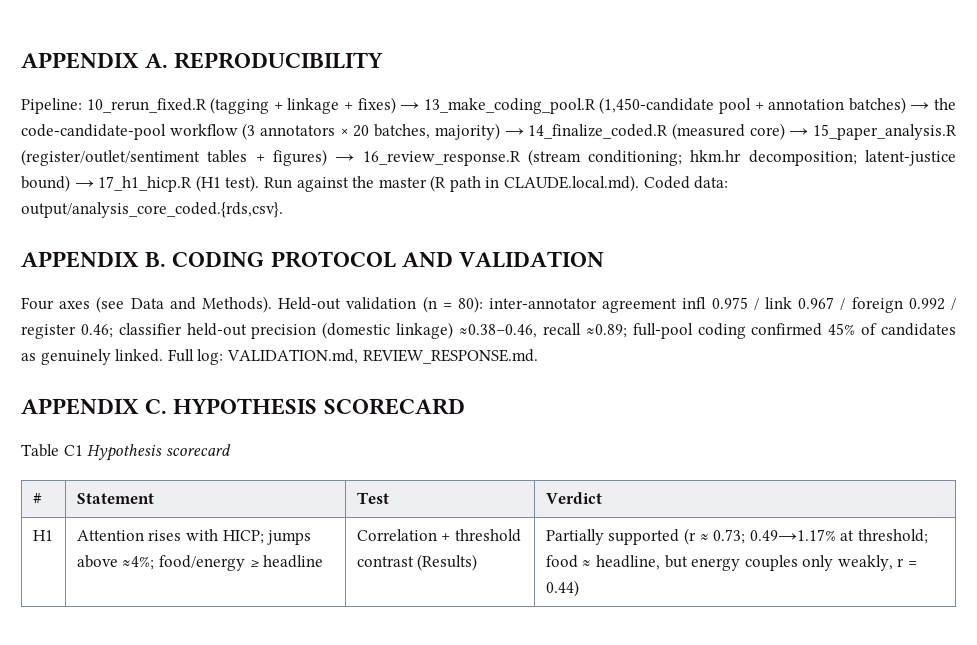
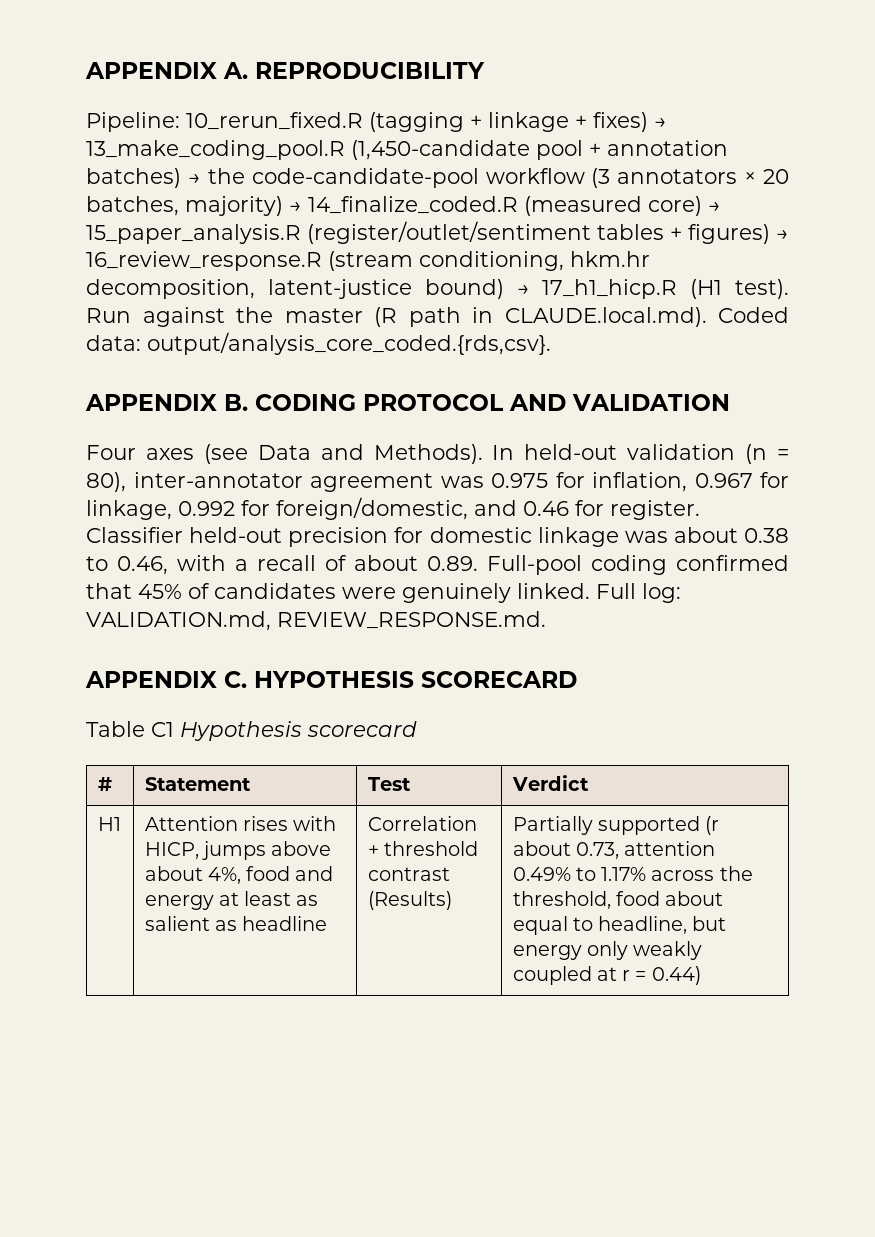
[588,150,857,166] conditioning; hkm.hr decomposition; -> [419,251,650,271] [86,279,255,299] conditioning, hkm.hr decomposition,
[278,297,342,310] Held-out -> [492,444,618,460] In held-out
[457,296,483,313] 80): -> [86,472,126,492] 80),
[682,297,956,313] [21,322,693,339] infl 0.975 / link 0.967 / foreign 0.992 / register 0.46; classifier held-out precision (domestic linkage) ≈0.38–0.46, recall ≈0.89; full-pool -> [440,472,789,492] [86,497,700,520] [86,527,789,547] [86,555,582,575] was 0.975 for inflation, 0.967 for linkage, 0.992 for foreign/domestic, and 0.46 for register. Classifier held-out precision for domestic linkage was about 0.38 to 0.46, with a recall of about 0.89. Full-pool
(823, 329) none -> [86,583,132,599] that
[21,353,36,361] as -> [342,587,396,599] were
[222,530,264,544] HICP; -> [144,842,199,859] HICP,
[122,555,259,571] ≈4%; food/energy ≥ -> [144,866,334,884] [144,891,319,910] [144,916,237,931] about 4%, food and energy at least as salient as
[699,529,928,544] [545,555,893,571] ≈ 0.73; 0.49→1.17% at threshold; food ≈ headline, but energy couples only weakly, -> [512,841,716,859] [512,866,753,881] [512,891,724,909] [512,916,727,935] [512,941,703,960] [512,966,617,985] about 0.73, attention 0.49% to 1.17% across the threshold, food about equal to headline, but energy only weakly coupled at

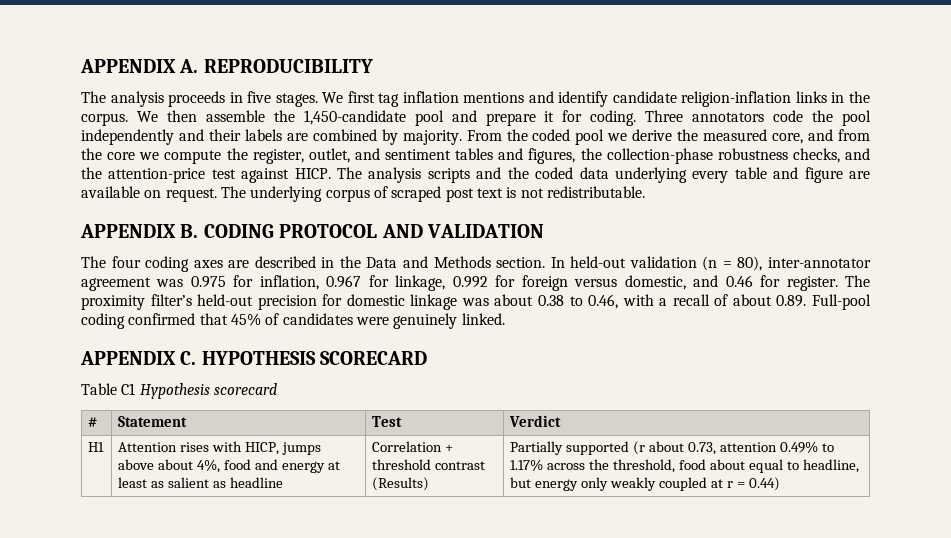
[86,112,667,132] [86,140,728,160] [86,168,789,188] [86,196,721,216] [86,221,789,244] [86,251,650,271] [86,279,789,299] [86,307,789,327] [86,332,551,355] Pipeline: 10_rerun_fixed.R (tagging + linkage + fixes) → 13_make_coding_pool.R (1,450-candidate pool + annotation batches) → the code-candidate-pool workflow (3 annotators × 20 batches, majority) → 14_finalize_coded.R (measured core) → 15_paper_analysis.R (register/outlet/sentiment tables + figures) → 16_review_response.R (stream conditioning, hkm.hr decomposition, latent-justice bound) → 17_h1_hicp.R (H1 test). Run against the master (R path in CLAUDE.local.md). Coded data: output/analysis_core_coded.{rds,csv}. -> [81,91,870,107] [81,110,871,126] [81,129,871,145] [81,148,870,164] [81,167,870,183] [81,186,645,202] The analysis proceeds in five stages. We first tag inflation mentions and identify candidate religion-inflation links in the corpus. We then assemble the 1,450-candidate pool and prepare it for coding. Three annotators code the pool independently and their labels are combined by majority. From the coded pool we derive the measured core, and from the core we compute the register, outlet, and sentiment tables and figures, the collection-phase robustness checks, and the attention-price test against HICP. The analysis scripts and the coded data underlying every table and figure are available on request. The underlying corpus of scraped post text is not redistributable.
[86,444,483,464] Four axes (see Data and Methods). -> [81,256,546,272] The four coding axes are described in the Data and Methods section.
[276,497,468,520] foreign/domestic, -> [521,275,686,291] foreign versus domestic,
[86,527,183,543] Classifier -> [845,275,870,287] [81,294,192,310] The proximity filter’s
[596,583,681,603] [86,611,546,631] Full log: VALIDATION.md, REVIEW_RESPONSE.md. -> (505, 319) none

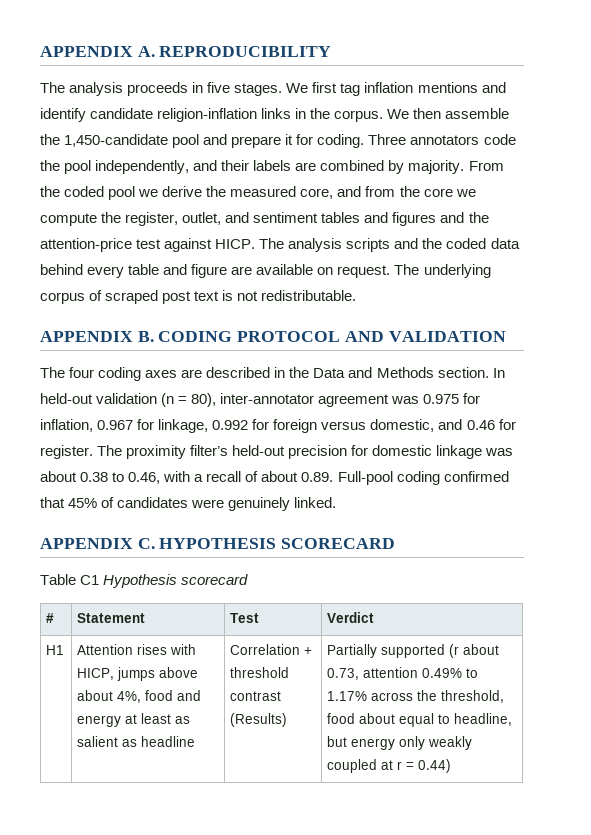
[81,129,174,145] independently -> [95,160,190,174] independently,
[528,148,840,164] figures, the collection-phase robustness checks, -> [392,212,437,226] figures
[614,167,687,183] underlying -> [40,264,83,275] behind

